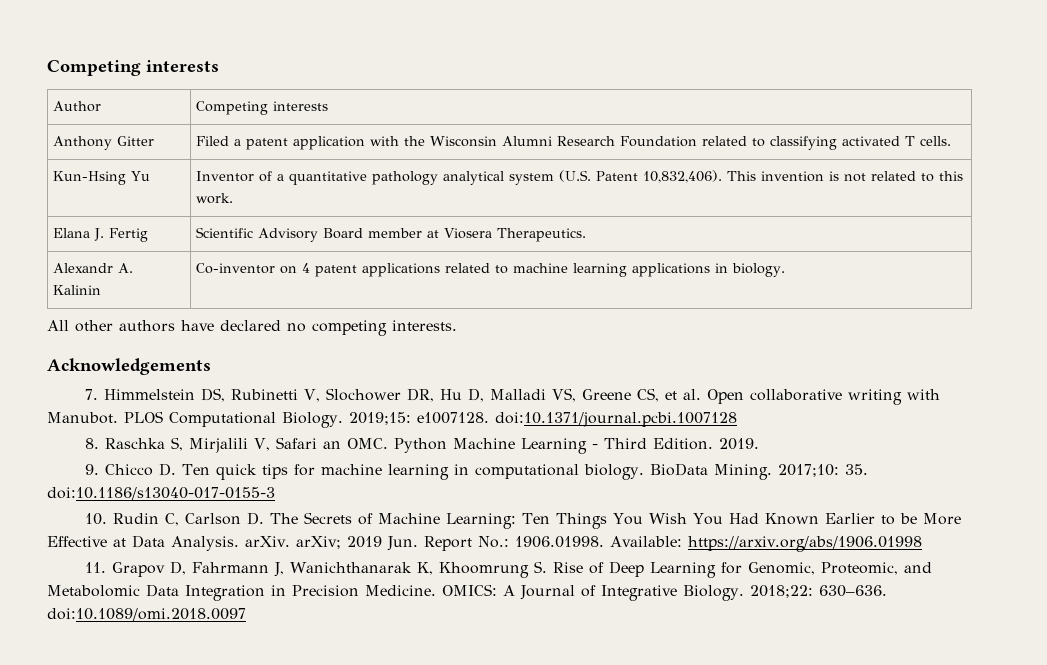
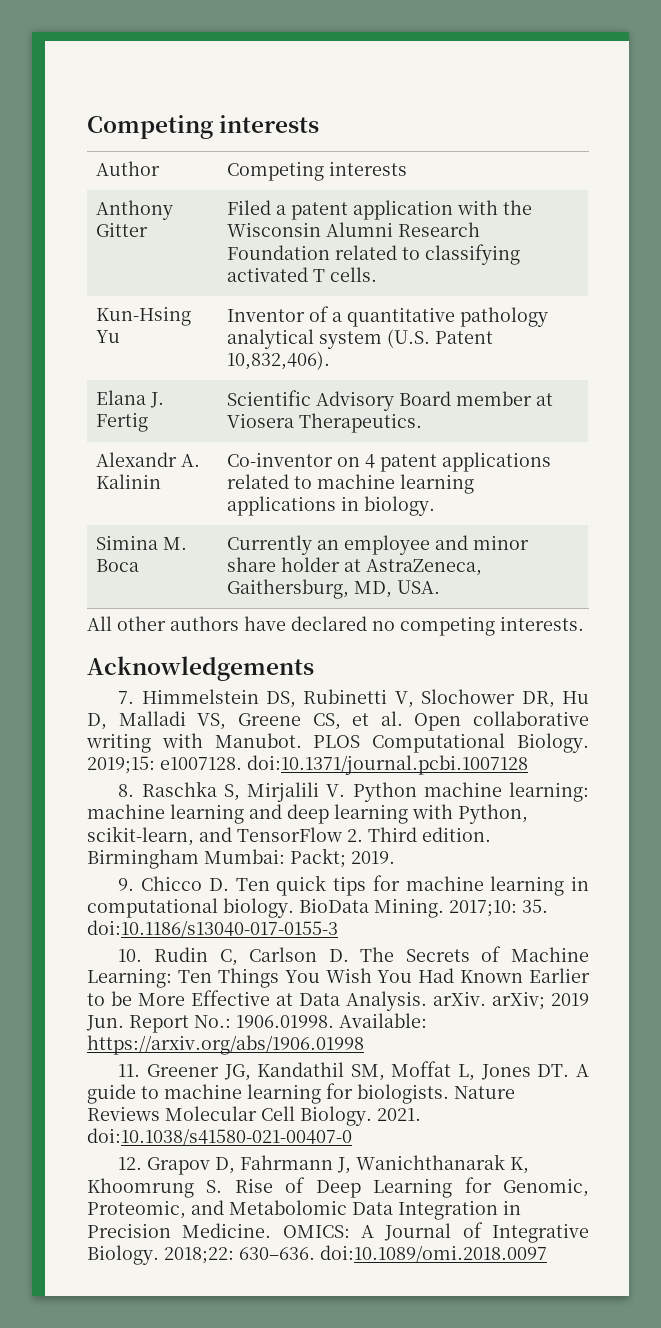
[727,171,964,182] [196,193,234,204] This invention is not related to this work. -> (330, 360) none
(786, 270) none -> [95,535,187,550] [95,559,139,572] [226,535,529,555] [226,557,482,576] [226,579,440,599] // Simina M. Boca | Currently an employee and minor share holder at AstraZeneca, Gaithersburg, MD, USA.
[253,437,713,454] V, Safari an OMC. Python Machine Learning - Third Edition. -> [326,782,589,802] [87,804,528,824] [87,826,491,846] [87,848,346,869] V. Python machine learning: machine learning and deep learning with Python, scikit-learn, and TensorFlow 2. Third edition. Birmingham Mumbai: Packt;
(106, 567) none -> [146,1061,589,1081] [87,1083,515,1104] [87,1106,421,1126] [87,1128,352,1146] [118,1157,143,1170] Greener JG, Kandathil SM, Moffat L, Jones DT. A guide to machine learning for biologists. Nature Reviews Molecular Cell Biology. 2021. doi:10.1038/s41580-021-00407-0 // 12.

